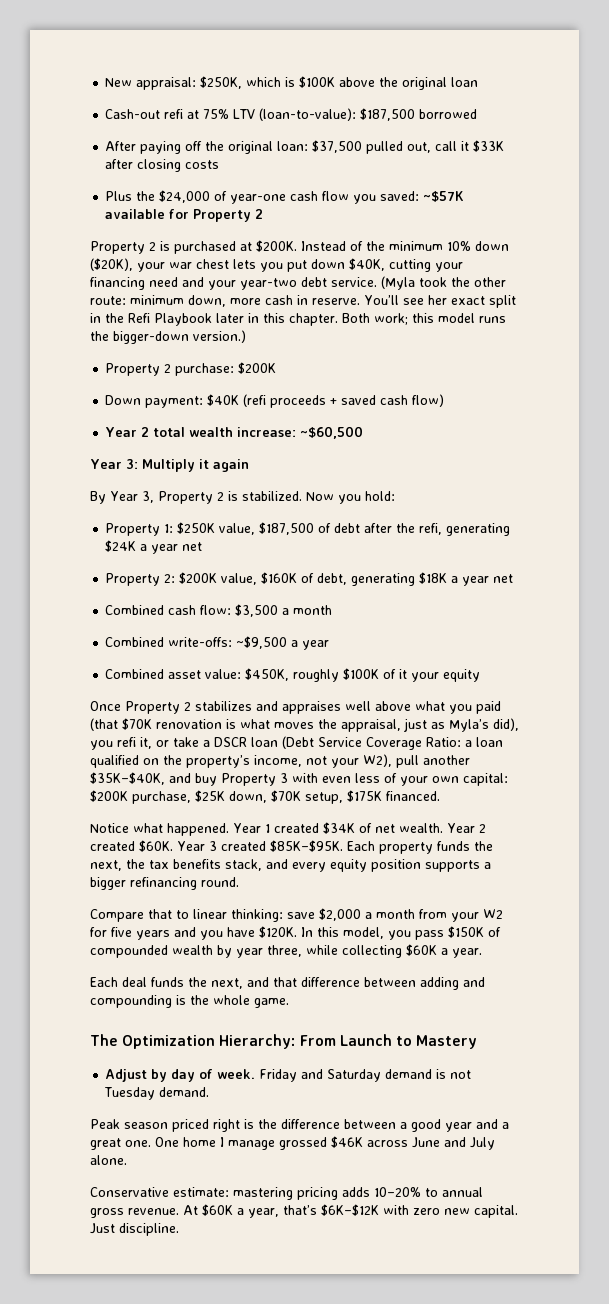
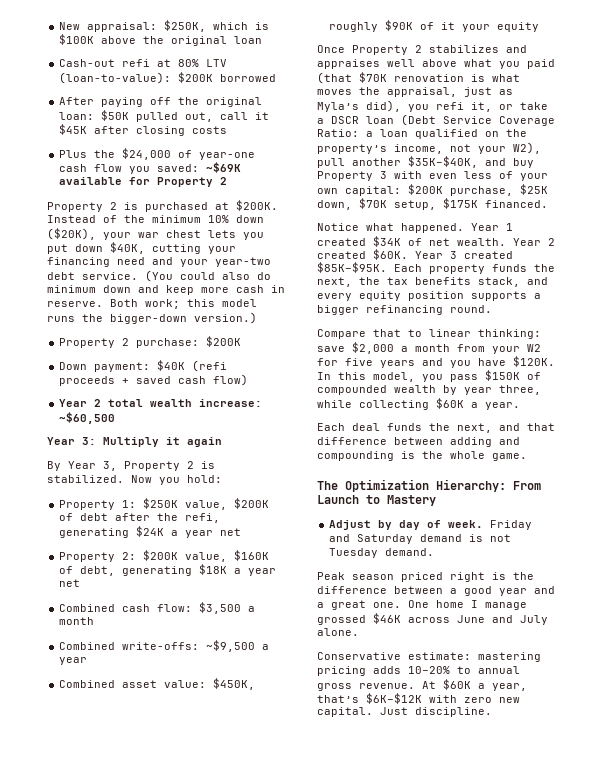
[203,109,230,119] 75% -> [178,59,200,67] 80%
[360,108,416,121] $187,500 -> [178,72,214,83] $200K
[312,140,363,153] $37,500 -> [101,110,130,121] $50K
[473,140,505,152] $33K -> [59,124,88,135] $45K
[423,191,465,202] ~$57K -> [206,162,242,173] ~$69K
[381,276,506,290] [90,295,516,308] [90,313,338,326] (Myla took the other route: minimum down, more cash in reserve. You’ll see her exact split in the Refi Playbook later in this chapter. -> [145,270,271,282] [47,285,285,295] [47,301,103,307] (You could also do minimum down and keep more cash in reserve.
[259,522,315,535] $187,500 -> [234,498,270,509] $200K
[343,668,380,680] $100K -> [385,20,414,31] $90K

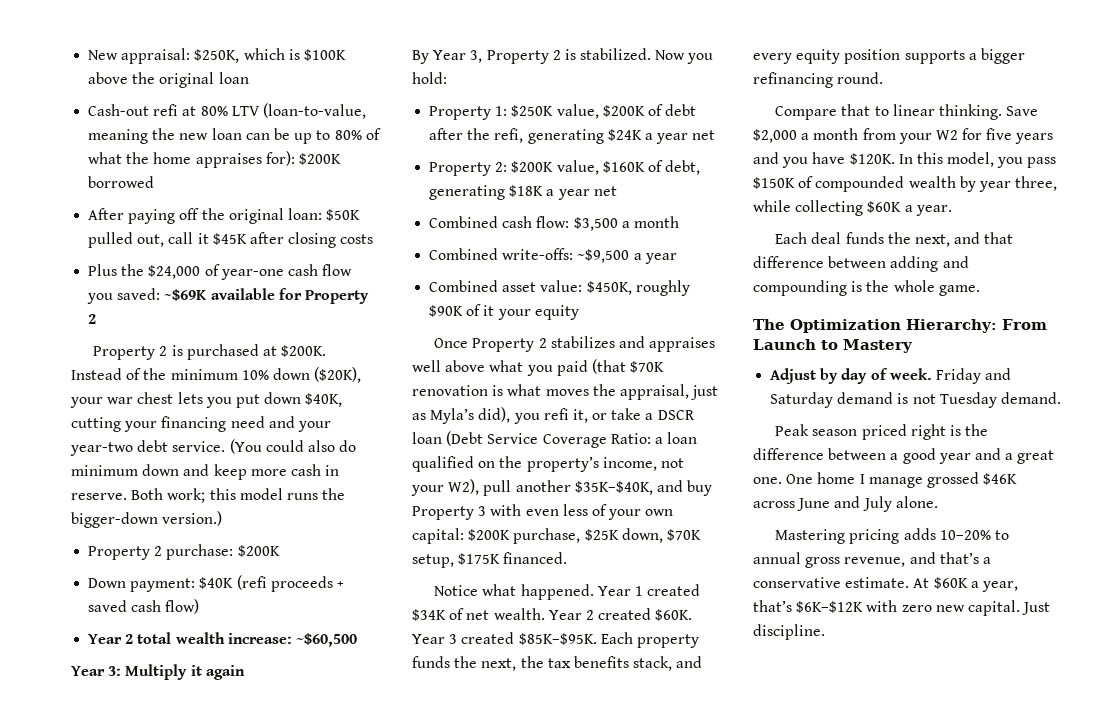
[59,72,172,84] (loan-to-value): -> [262,103,366,119] [88,128,381,144] [88,151,295,168] (loan-to-value, meaning the new loan can be up to 80% of what the home appraises for):
[478,329,541,339] [317,346,345,352] thinking: save -> [938,104,1039,120] thinking. Save
[317,652,541,662] Conservative estimate: mastering -> [775,529,846,544] Mastering
[359,683,415,689] revenue. -> [844,552,991,567] [753,577,910,588] revenue, and that’s a conservative estimate.

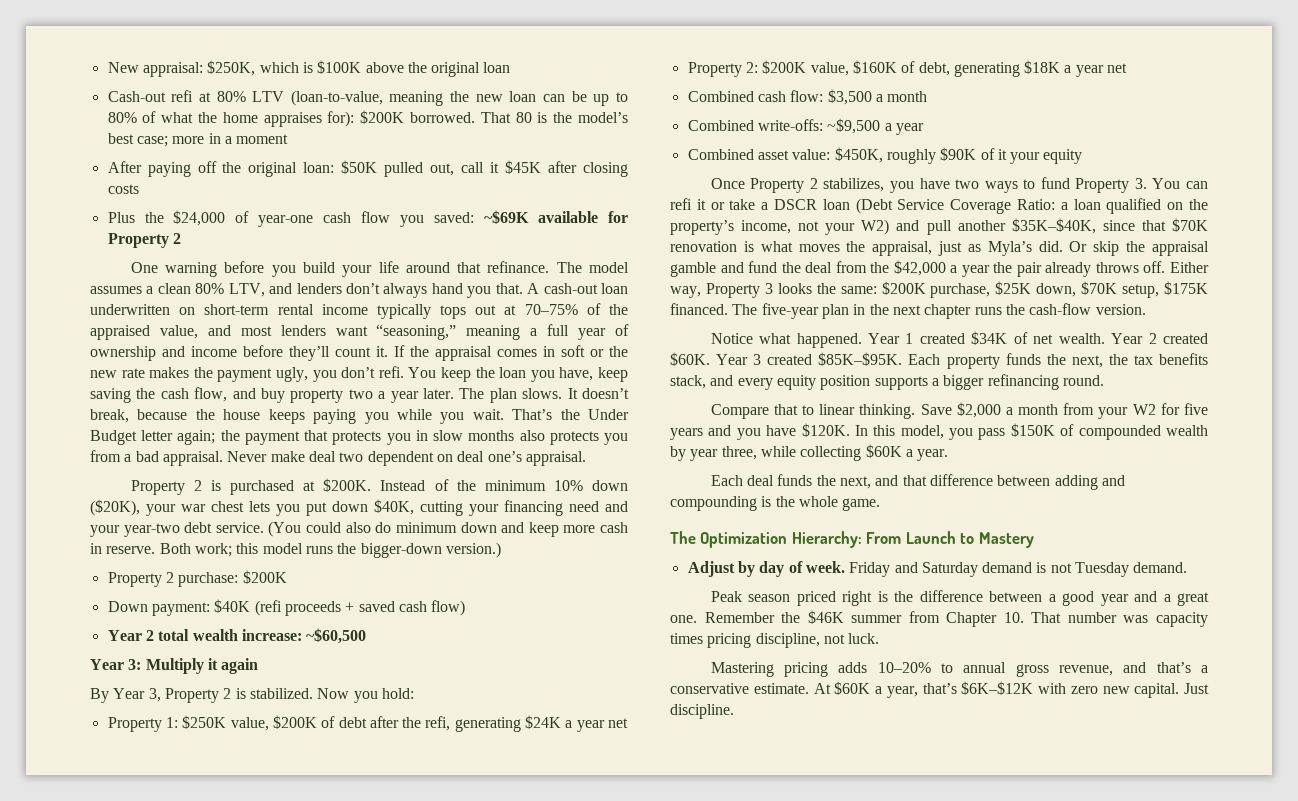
[88,176,155,188] borrowed -> [410,112,629,123] [107,133,289,147] borrowed. That 80 is the model’s best case; more in a moment
(97, 319) none -> [130,261,629,277] [90,283,628,298] [90,303,628,319] [90,324,630,340] [90,345,628,361] [90,366,629,382] [90,387,629,403] [90,409,629,424] [90,430,628,445] [90,450,586,466] // One warning before you build your life around that refinance. The model assumes a clean 80% LTV, and lenders don’t always hand you that. A cash-out loan underwritten on short-term rental income typically tops out at 70–75% of the appraised value, and most lenders want “seasoning,” meaning a full year of ownership and income before they’ll count it. If the appraisal comes in soft or the new rate makes the payment ugly, you don’t refi. You keep the loan you have, keep saving the cash flow, and buy property two a year later. The plan slows. It doesn’t break, because the house keeps paying you while you wait. That’s the Under Budget letter again; the payment that protects you in slow months also protects you from a bad appraisal. Never make deal two dependent on deal one’s appraisal.
[550,336,716,352] [412,359,665,376] [412,384,719,400] [412,407,588,424] stabilizes and appraises well above what you paid (that $70K renovation is what moves the appraisal, just as Myla’s did), you refi it, -> [823,177,1208,193] [670,198,706,210] stabilizes, you have two ways to fund Property 3. You can refi it
[448,479,480,495] W2), -> [861,219,920,235] W2) and
[656,480,713,496] [412,504,674,520] [412,528,464,544] and buy Property 3 with even less of your own capital: -> [1102,218,1208,232] [670,241,1210,256] [670,260,1210,277] [670,283,877,298] since that $70K renovation is what moves the appraisal, just as Myla’s did. Or skip the appraisal gamble and fund the deal from the $42,000 a year the pair already throws off. Either way, Property 3 looks the same:
(568, 558) none -> [732,303,1146,319] The five-year plan in the next chapter runs the cash-flow version.
[786,472,1018,488] [753,496,938,512] One home I manage grossed $46K across June and July alone. -> [704,610,1208,627] [670,633,880,648] Remember the $46K summer from Chapter 10. That number was capacity times pricing discipline, not luck.

